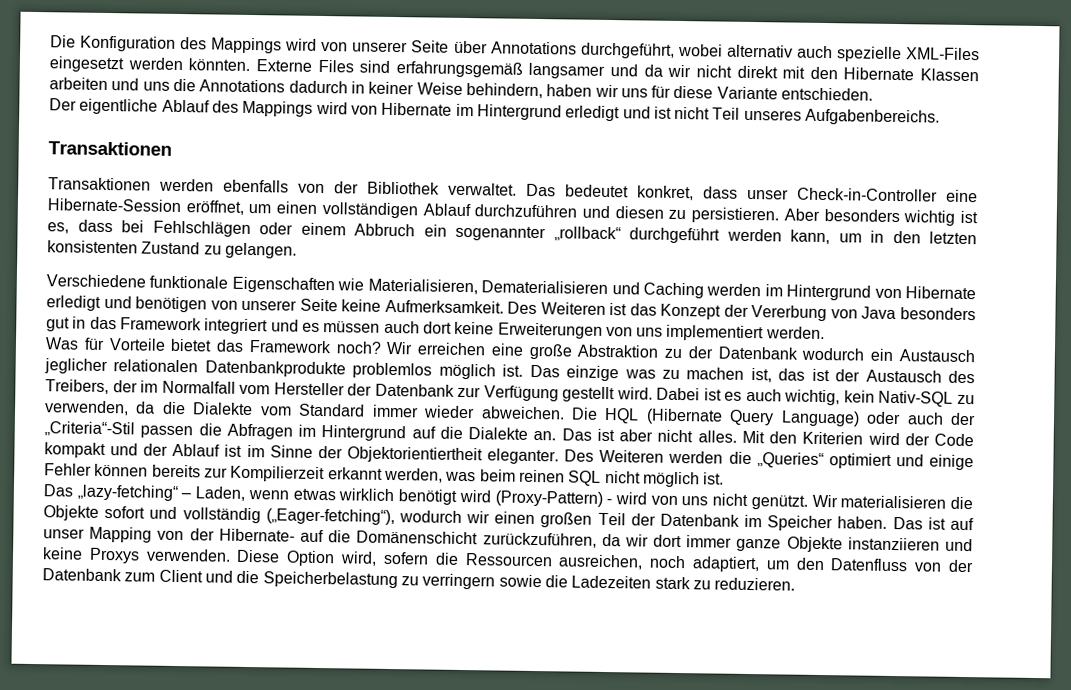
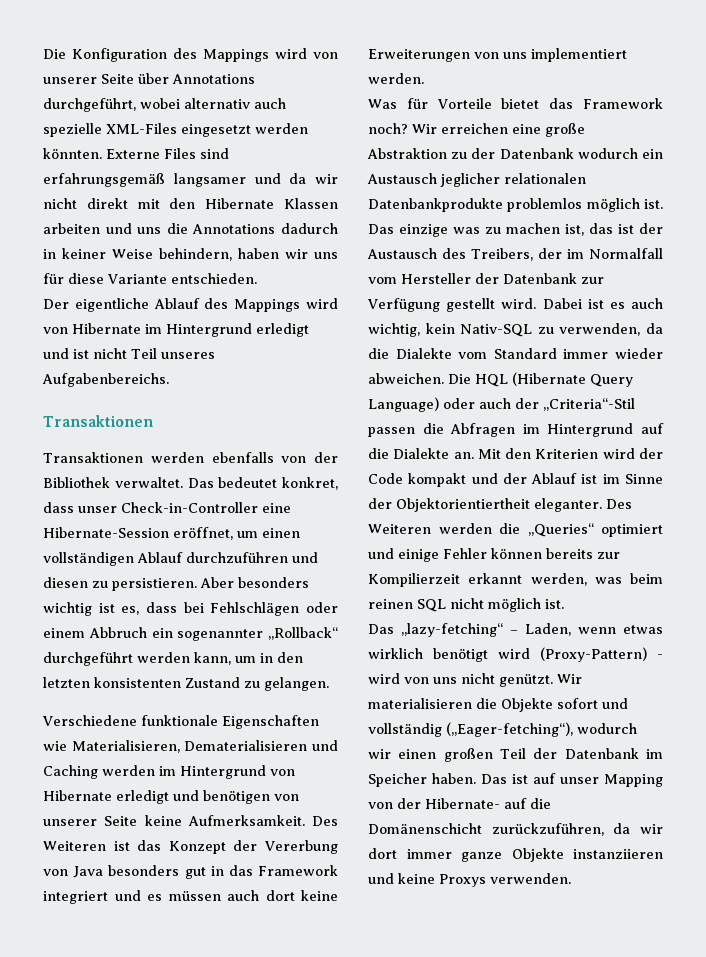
[553,226,621,242] „rollback“ -> [268,627,338,640] „Rollback“
[561,428,737,443] Das ist aber nicht alles. -> (474, 455) none
[236,549,974,573] [42,568,796,591] Diese Option wird, sofern die Ressourcen ausreichen, noch adaptiert, um den Datenfluss von der Datenbank zum Client und die Speicherbelastung zu verringern sowie die Ladezeiten stark zu reduzieren. -> (571, 878) none

